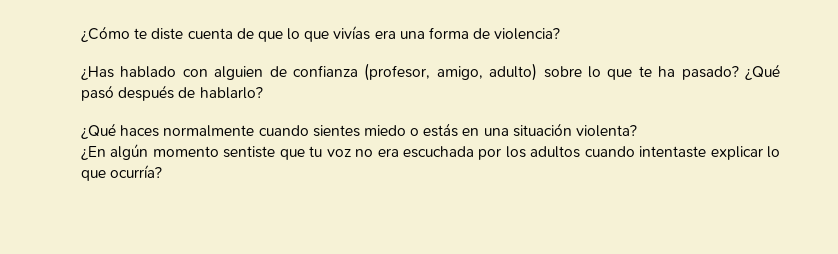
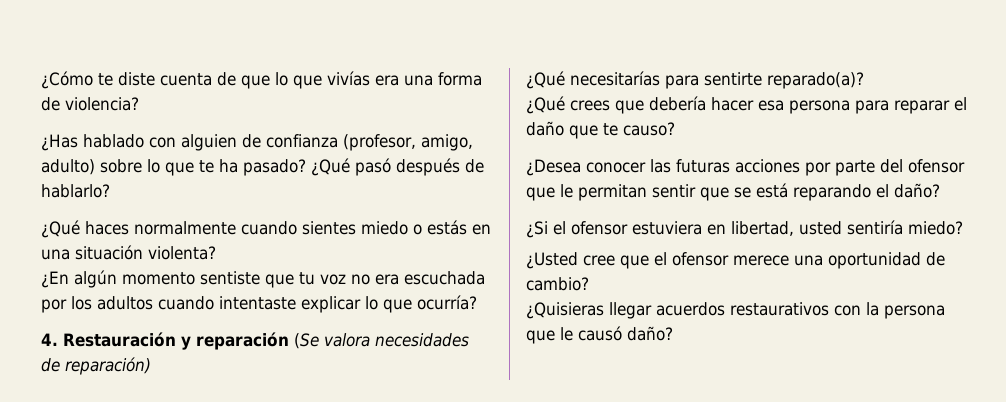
(163, 171) none -> [41,332,469,350] [41,357,151,375] [526,71,864,89] [526,96,967,114] [526,121,675,139] [526,159,965,176] [526,183,940,201] [526,220,963,238] [526,252,945,269] [526,277,589,291] [526,302,945,319] [526,326,673,344] // 4. Restauración y reparación (Se valora necesidades de reparación) // ¿Qué necesitarías para sentirte reparado(a)? // ¿Qué crees que debería hacer esa persona para reparar el daño que te causo? // ¿Desea conocer las futuras acciones por parte del ofensor que le permitan sentir que se está reparando el daño? // ¿Si el ofensor estuviera en libertad, usted sentiría miedo? // ¿Usted cree que el ofensor merece una oportunidad de cambio? // ¿Quisieras llegar acuerdos restaurativos con la persona que le causó daño?

